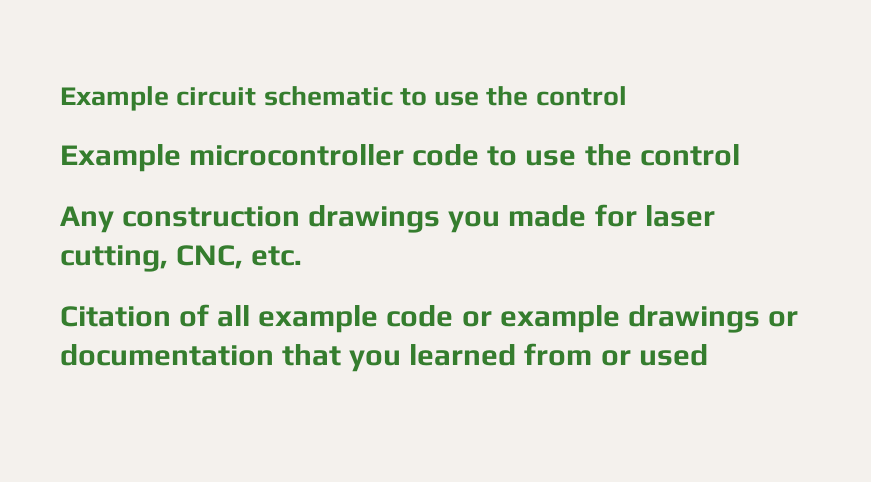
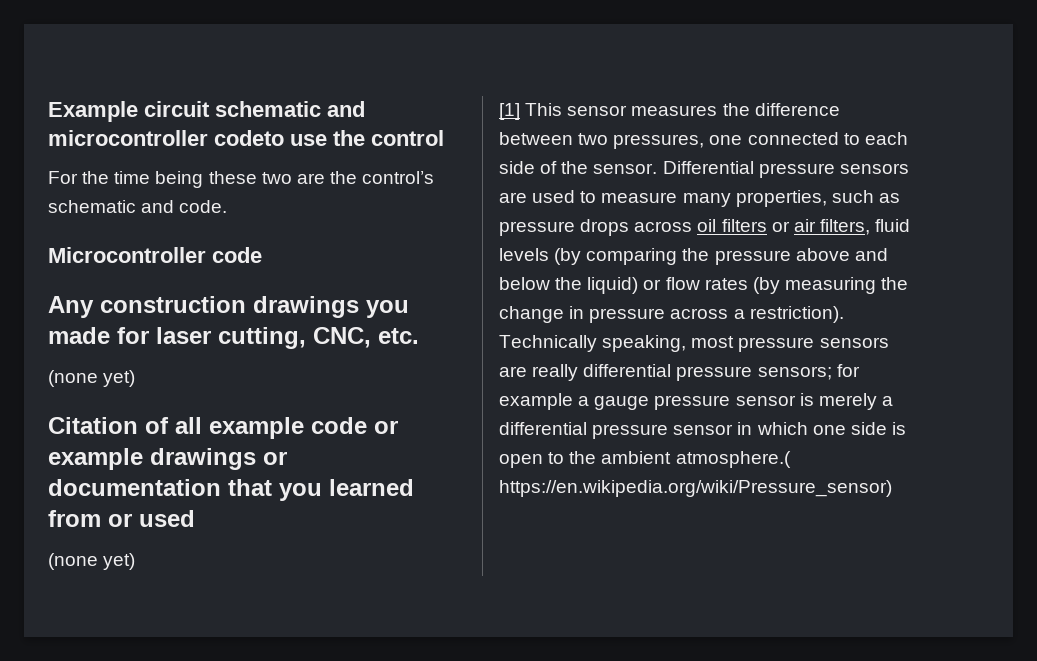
[399,86,627,106] [60,144,740,172] to use the control // Example microcontroller code to use the control -> [327,101,365,117] [48,130,444,146] [48,171,435,188] [48,200,228,213] [48,247,262,263] and microcontroller codeto use the control // For the time being these two are the control’s schematic and code. // Microcontroller code
(303, 256) none -> [48,370,136,387] // (none yet)
(708, 355) none -> [48,553,136,570] [499,103,840,120] [499,132,908,149] [499,161,909,178] [499,190,900,207] [499,219,911,236] [499,248,888,265] [499,277,909,294] [499,306,844,323] [499,335,889,352] [499,364,860,381] [499,393,893,410] [499,422,906,439] [499,451,791,468] [499,480,892,497] // (none yet) // [1] This sensor measures the difference between two pressures, one connected to each side of the sensor. Differential pressure sensors are used to measure many properties, such as pressure drops across oil filters or air filters, fluid levels (by comparing the pressure above and below the liquid) or flow rates (by measuring the change in pressure across a restriction). Technically speaking, most pressure sensors are really differential pressure sensors; for example a gauge pressure sensor is merely a differential pressure sensor in which one side is open to the ambient atmosphere.( https://en.wikipedia.org/wiki/Pressure_sensor)

